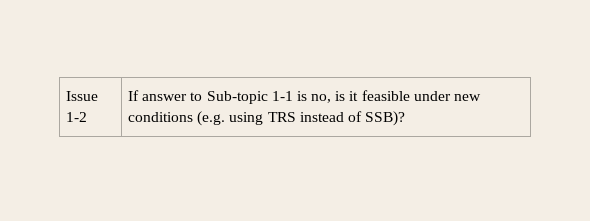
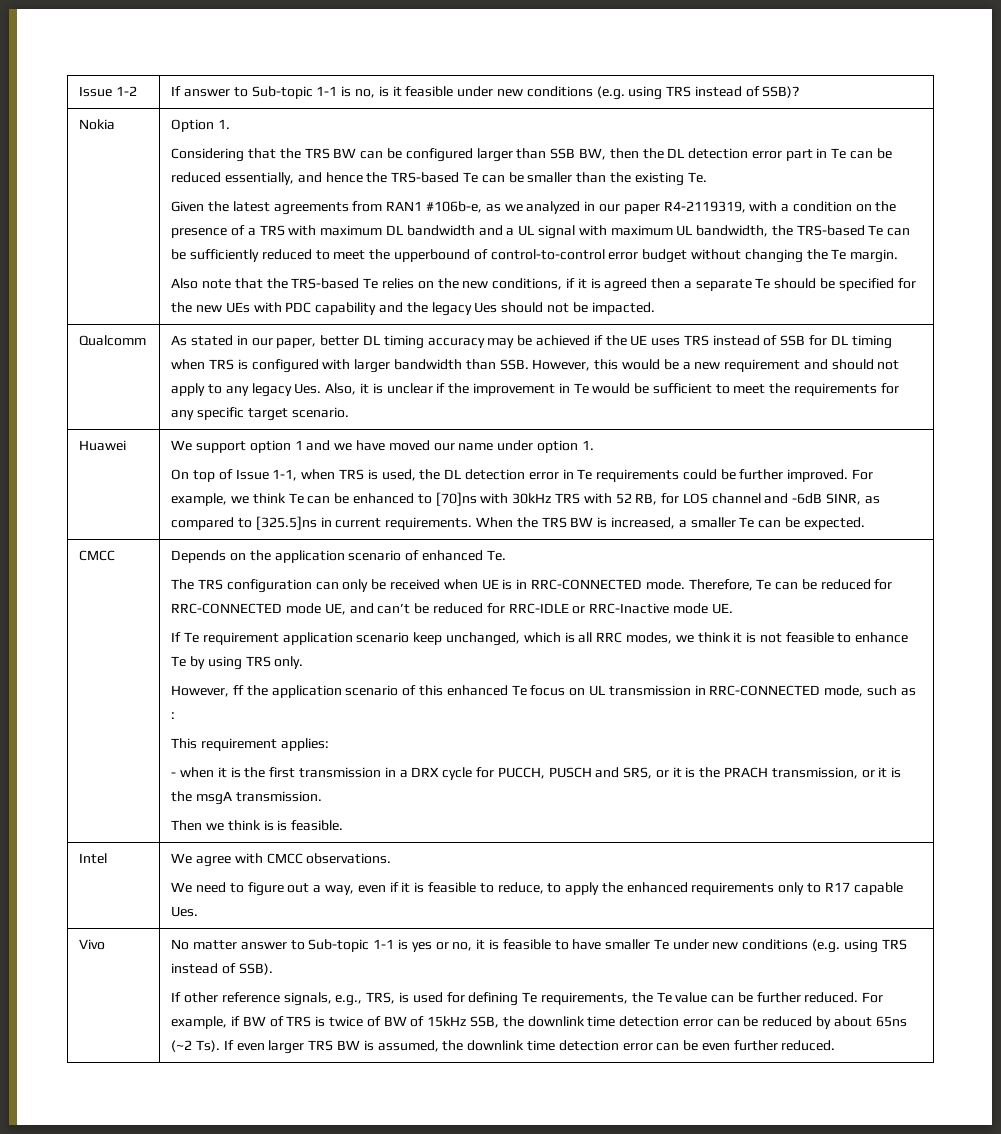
(406, 118) none -> [79,119,116,130] [171,119,231,132] [171,148,892,162] [171,172,707,186] [171,201,897,215] [171,225,911,239] [171,249,899,263] [171,278,916,292] [171,302,655,316] [79,335,147,346] [171,335,892,349] [171,359,900,373] [171,383,899,397] [171,407,349,421] [79,440,127,451] [171,440,594,453] [171,469,873,482] [171,492,880,506] [171,516,865,530] [79,550,116,561] [171,550,506,563] [171,579,893,593] [171,603,733,615] [171,632,909,646] [171,656,304,670] [171,685,916,698] [171,712,176,719] [171,738,329,751] [171,767,902,780] [171,791,322,805] [171,820,344,831] [79,853,108,864] [171,853,392,867] [171,882,903,896] [171,906,199,917] [79,939,106,950] [171,939,907,953] [171,963,273,975] [171,992,884,1006] [171,1016,907,1029] [171,1040,836,1054] // Nokia | Option 1. // Considering that the TRS BW can be configured larger than SSB BW, then the DL detection error part in Te can be reduced essentially, and hence the TRS-based Te can be smaller than the existing Te. // Given the latest agreements from RAN1 #106b-e, as we analyzed in our paper R4-2119319, with a condition on the presence of a TRS with maximum DL bandwidth and a UL signal with maximum UL bandwidth, the TRS-based Te can be sufficiently reduced to meet the upperbound of control-to-control error budget without changing the Te margin. // Also note that the TRS-based Te relies on the new conditions, if it is agreed then a separate Te should be specified for the new UEs with PDC capability and the legacy Ues should not be impacted. // Qualcomm | As stated in our paper, better DL timing accuracy may be achieved if the UE uses TRS instead of SSB for DL timing when TRS is configured with larger bandwidth than SSB. However, this would be a new requirement and should not apply to any legacy Ues. Also, it is unclear if the improvement in Te would be sufficient to meet the requirements for any specific target scenario. // Huawei | We support option 1 and we have moved our name under option 1. // On top of Issue 1-1, when TRS is used, the DL detection error in Te requirements could be further improved. For example, we think Te can be enhanced to [70]ns with 30kHz TRS with 52 RB, for LOS channel and -6dB SINR, as compared to [325.5]ns in current requirements. When the TRS BW is increased, a smaller Te can be expected. // CMCC | Depends on the application scenario of enhanced Te. // The TRS configuration can only be received when UE is in RRC-CONNECTED mode. Therefore, Te can be reduced for RRC-CONNECTED mode UE, and can’t be reduced for RRC-IDLE or RRC-Inactive mode UE. // If Te requirement application scenario keep unchanged, which is all RRC modes, we think it is not feasible to enhance Te by using TRS only. // However, ff the application scenario of this enhanced Te focus on UL transmission in RRC-CONNECTED mode, such as : // This requirement applies: // - when it is the first transmission in a DRX cycle for PUCCH, PUSCH and SRS, or it is the PRACH transmission, or it is the msgA transmission. // Then we think is is feasible. // Intel | We agree with CMCC observations. // We need to figure out a way, even if it is feasible to reduce, to apply the enhanced requirements only to R17 capable Ues. // Vivo | No matter answer to Sub-topic 1-1 is yes or no, it is feasible to have smaller Te under new conditions (e.g. using TRS instead of SSB). // If other reference signals, e.g., TRS, is used for defining Te requirements, the Te value can be further reduced. For example, if BW of TRS is twice of BW of 15kHz SSB, the downlink time detection error can be reduced by about 65ns (~2 Ts). If even larger TRS BW is assumed, the downlink time detection error can be even further reduced.

